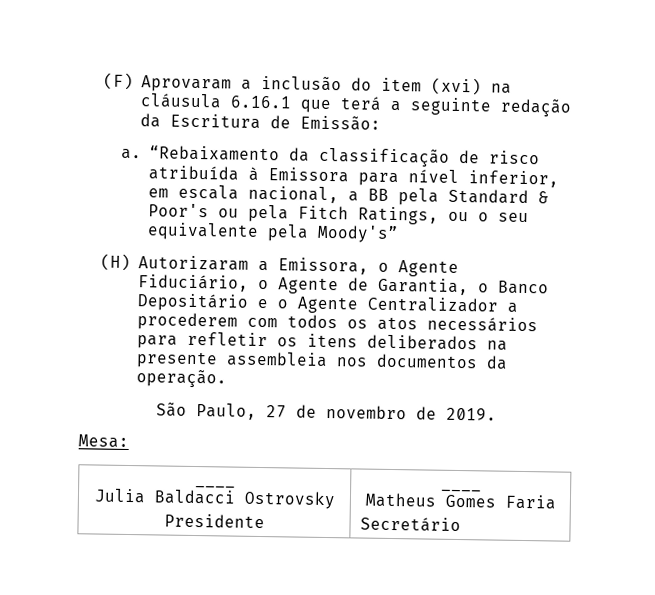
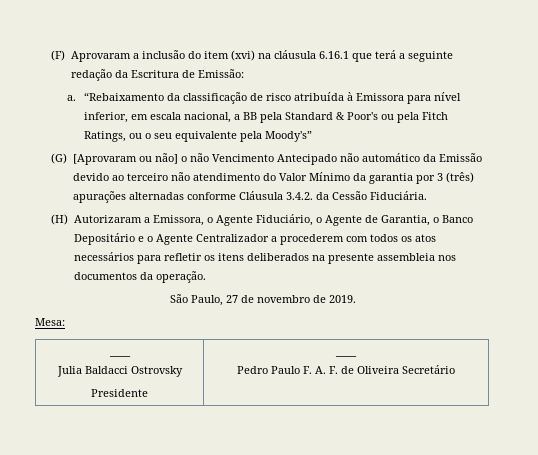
(399, 234) none -> [51,153,482,165] [72,172,474,184] [72,191,427,203] // (G) [Aprovaram ou não] o não Vencimento Antecipado não automático da Emissão devido ao terceiro não atendimento do Valor Mínimo da garantia por 3 (três) apurações alternadas conforme Cláusula 3.4.2. da Cessão Fiduciária.
[364,492,557,510] Matheus Gomes Faria // -> [237,366,399,374] Pedro Paulo F. A. F. de Oliveira

